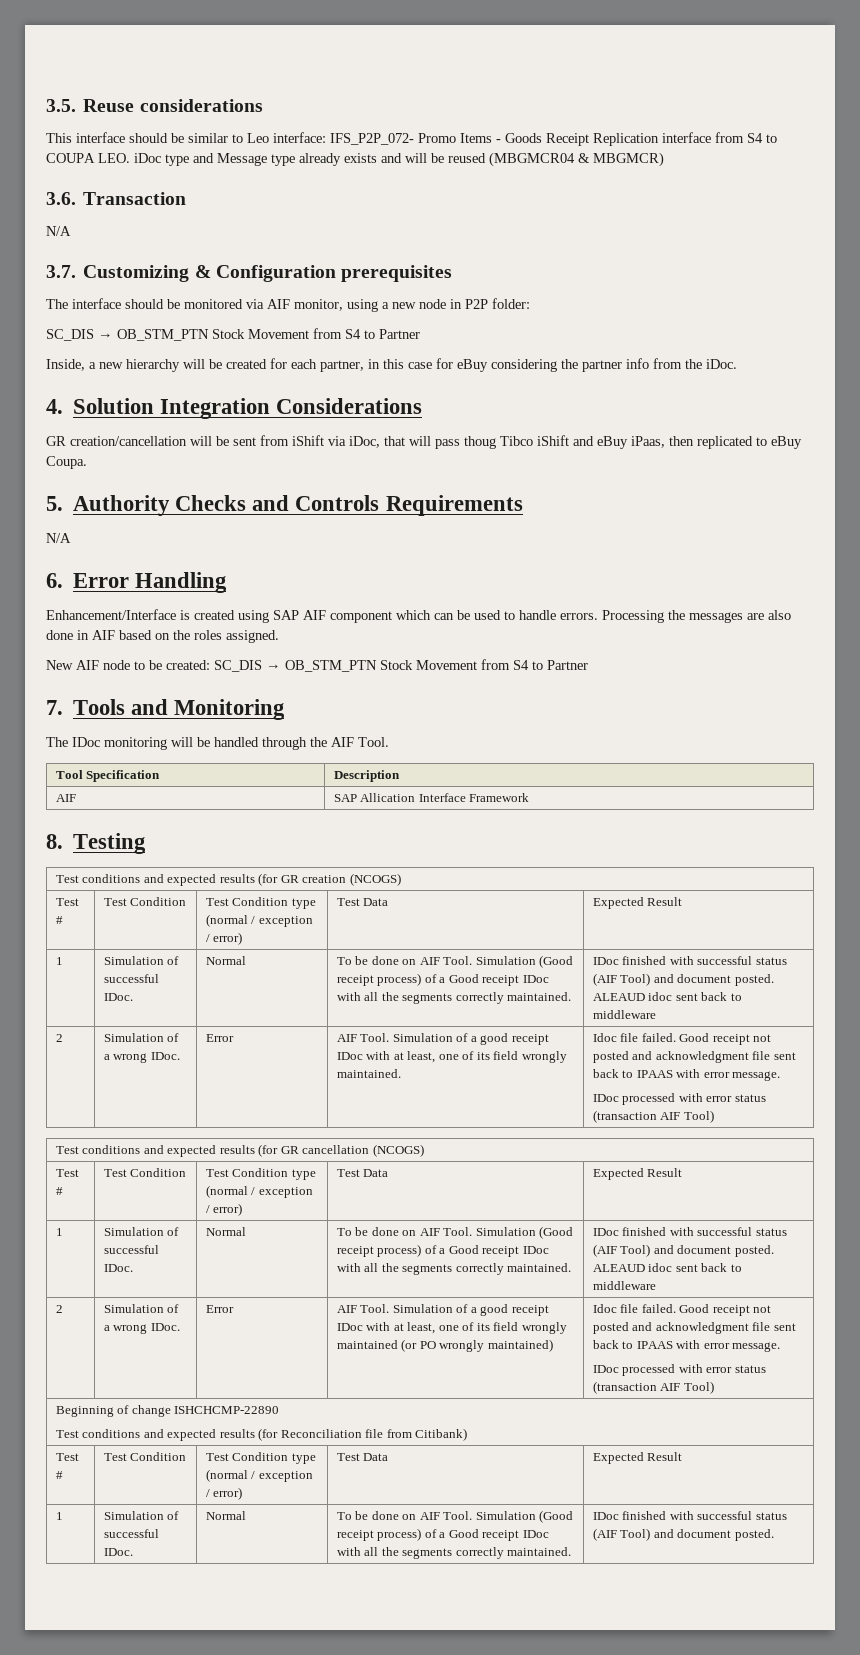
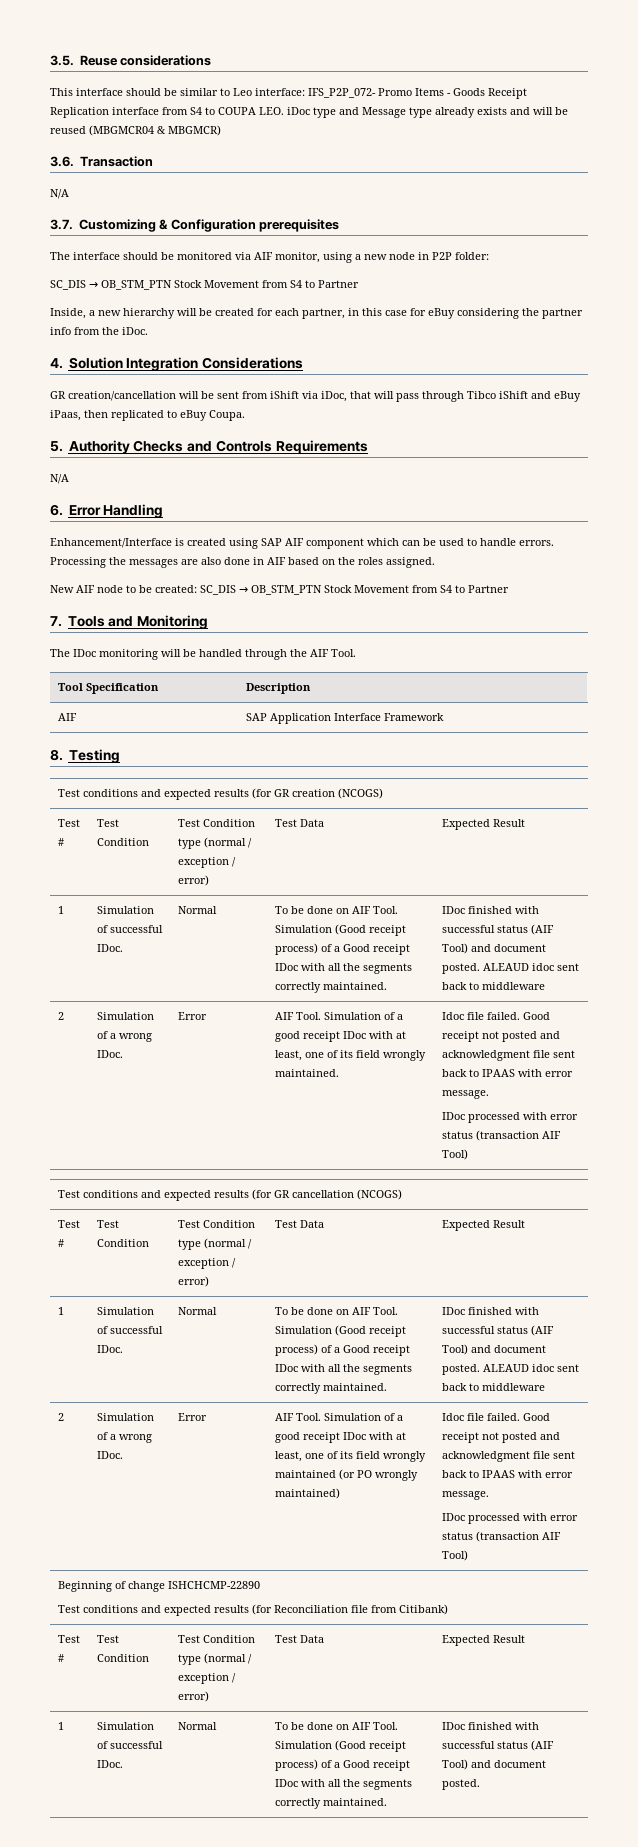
[464,436,496,449] thoug -> [422,391,464,402] through
[360,793,416,802] Allication -> [269,713,331,724] Application

